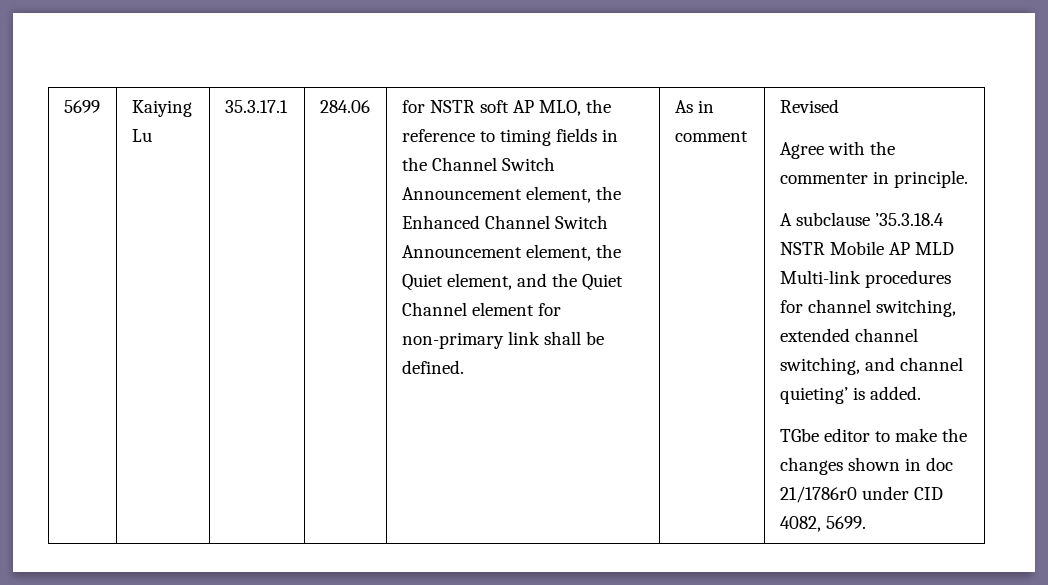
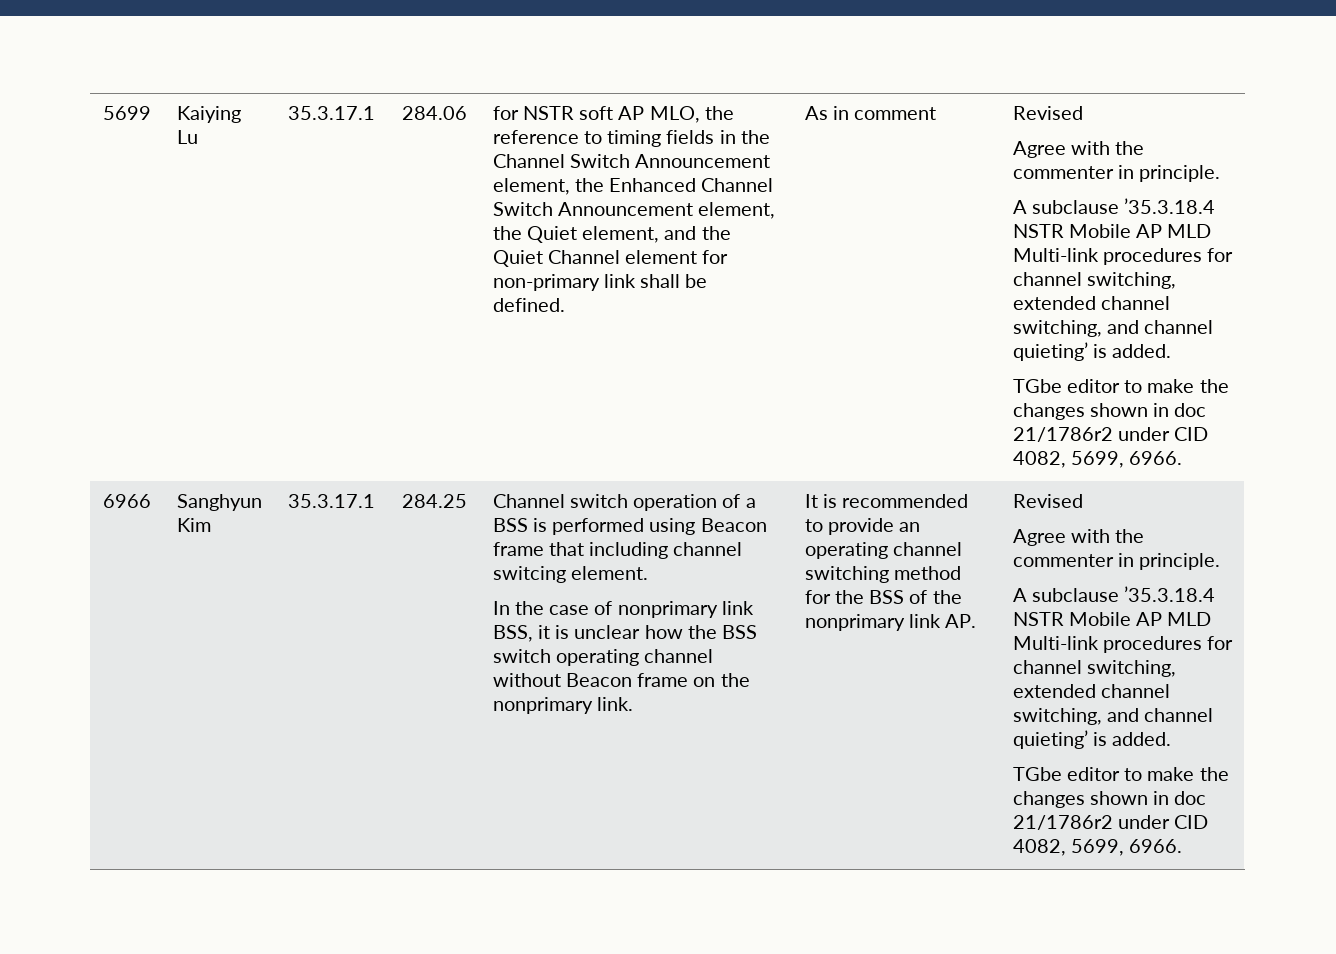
[779,486,943,503] [779,516,866,532] 21/1786r0 under CID 4082, 5699. -> [1012,427,1209,442] [1012,451,1183,468] [102,494,151,508] [176,494,262,511] [176,518,211,532] [287,494,375,508] [401,494,467,508] [492,494,756,511] [492,518,767,535] [492,542,743,559] [492,566,648,583] [492,601,754,618] [492,625,758,642] [492,649,714,666] [492,673,750,687] [492,697,633,714] [804,494,969,508] [804,518,921,535] [804,542,962,559] [804,566,961,583] [804,590,962,604] [804,614,977,631] [1012,494,1083,508] [1012,529,1145,546] [1012,553,1221,570] [1012,586,1216,602] [1012,612,1212,626] [1012,636,1234,653] [1012,660,1176,677] [1012,684,1170,698] [1012,708,1214,725] [1012,730,1172,749] [1012,767,1229,781] [1012,791,1207,808] [1012,815,1209,830] [1012,839,1183,856] 21/1786r2 under CID 4082, 5699, 6966. // 6966 | Sanghyun Kim | 35.3.17.1 | 284.25 | Channel switch operation of a BSS is performed using Beacon frame that including channel switcing element. // In the case of nonprimary link BSS, it is unclear how the BSS switch operating channel without Beacon frame on the nonprimary link. | It is recommended to provide an operating channel switching method for the BSS of the nonprimary link AP. | Revised // Agree with the commenter in principle. // A subclause ’35.3.18.4 NSTR Mobile AP MLD Multi-link procedures for channel switching, extended channel switching, and channel quieting’ is added. // TGbe editor to make the changes shown in doc 21/1786r2 under CID 4082, 5699, 6966.

